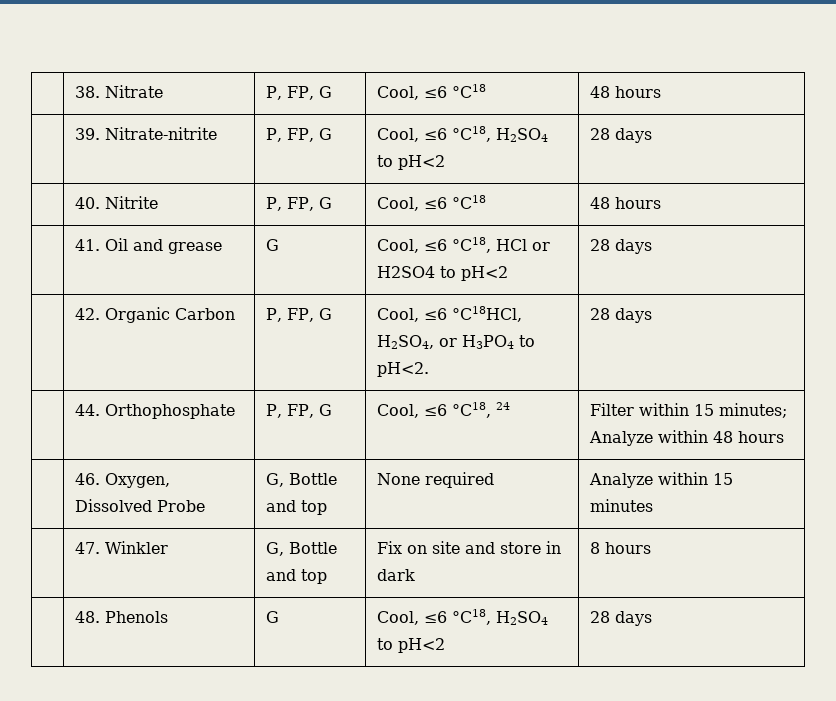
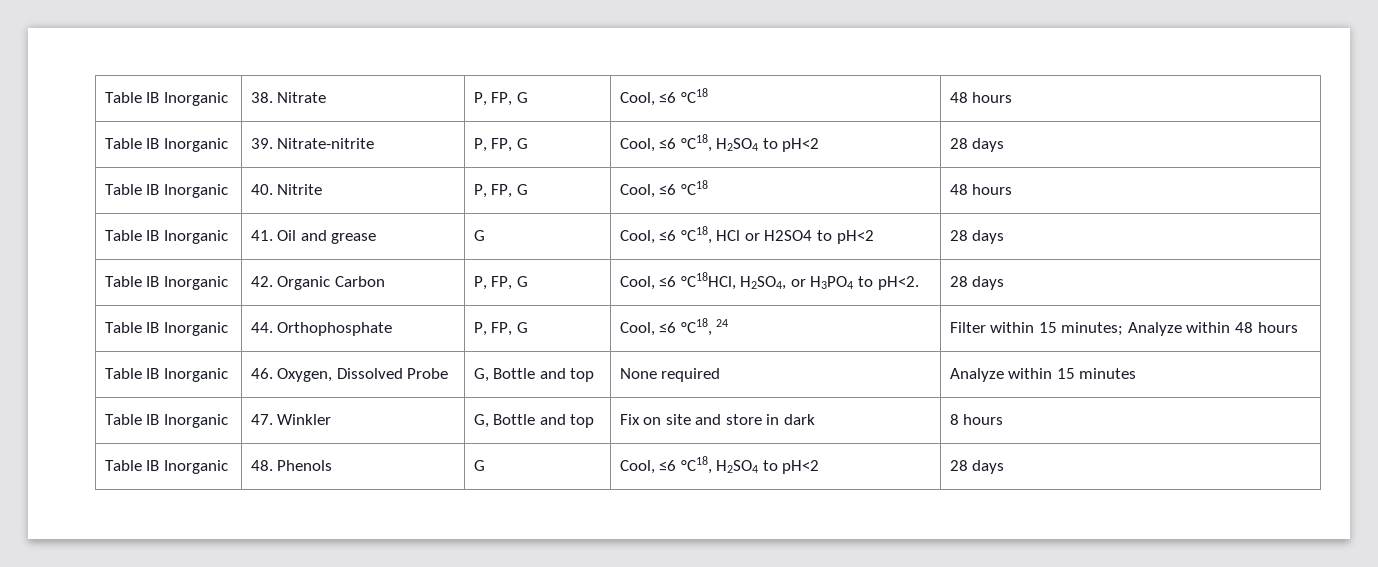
(75, 92) none -> [104,92,228,106] Table IB Inorganic
(662, 92) none -> [104,138,228,152] Table IB Inorganic
(653, 135) none -> [104,184,228,198] Table IB Inorganic
(662, 203) none -> [104,230,228,244] Table IB Inorganic
(653, 246) none -> [104,276,228,290] Table IB Inorganic
(653, 315) none -> [104,322,228,336] Table IB Inorganic
(785, 437) none -> [104,368,228,382] Table IB Inorganic
(654, 505) none -> [104,414,228,428] Table IB Inorganic
(652, 548) none -> [104,460,228,474] Table IB Inorganic

